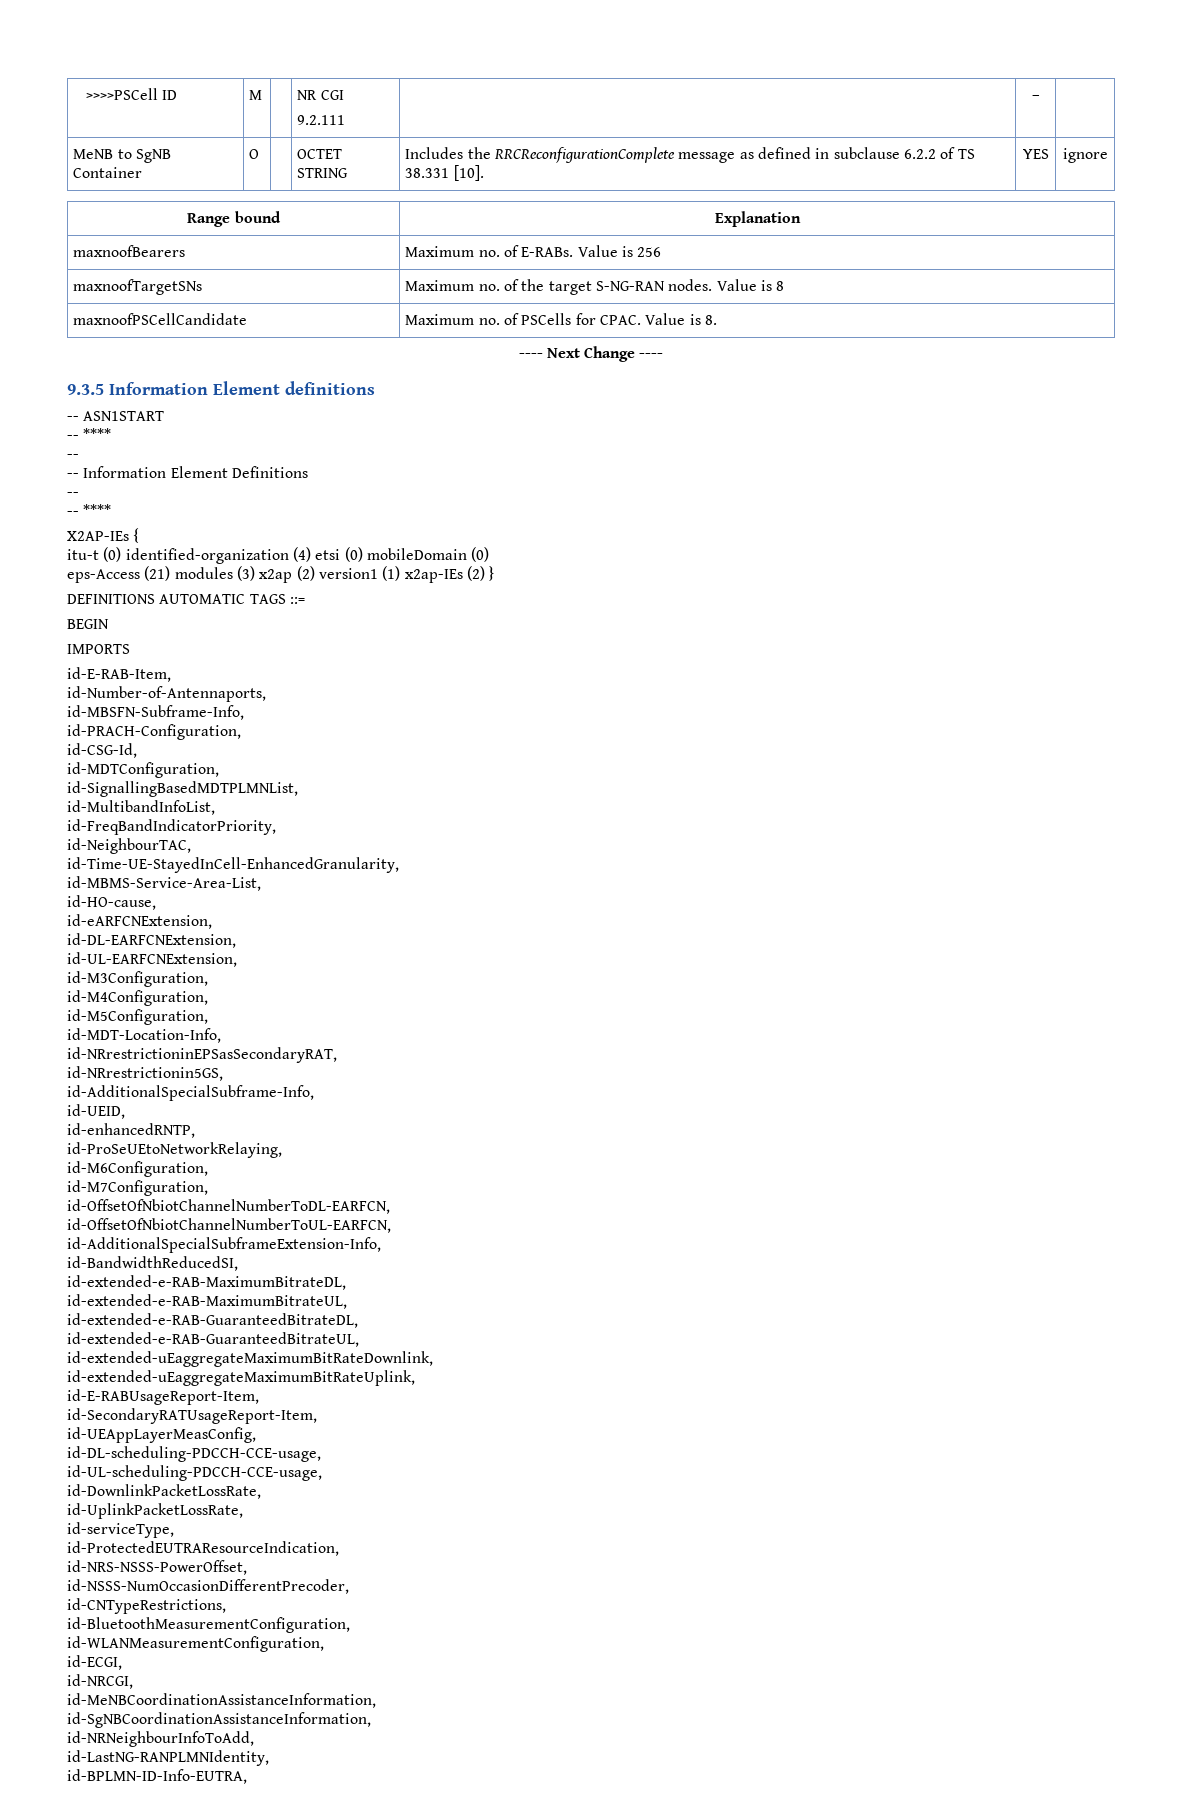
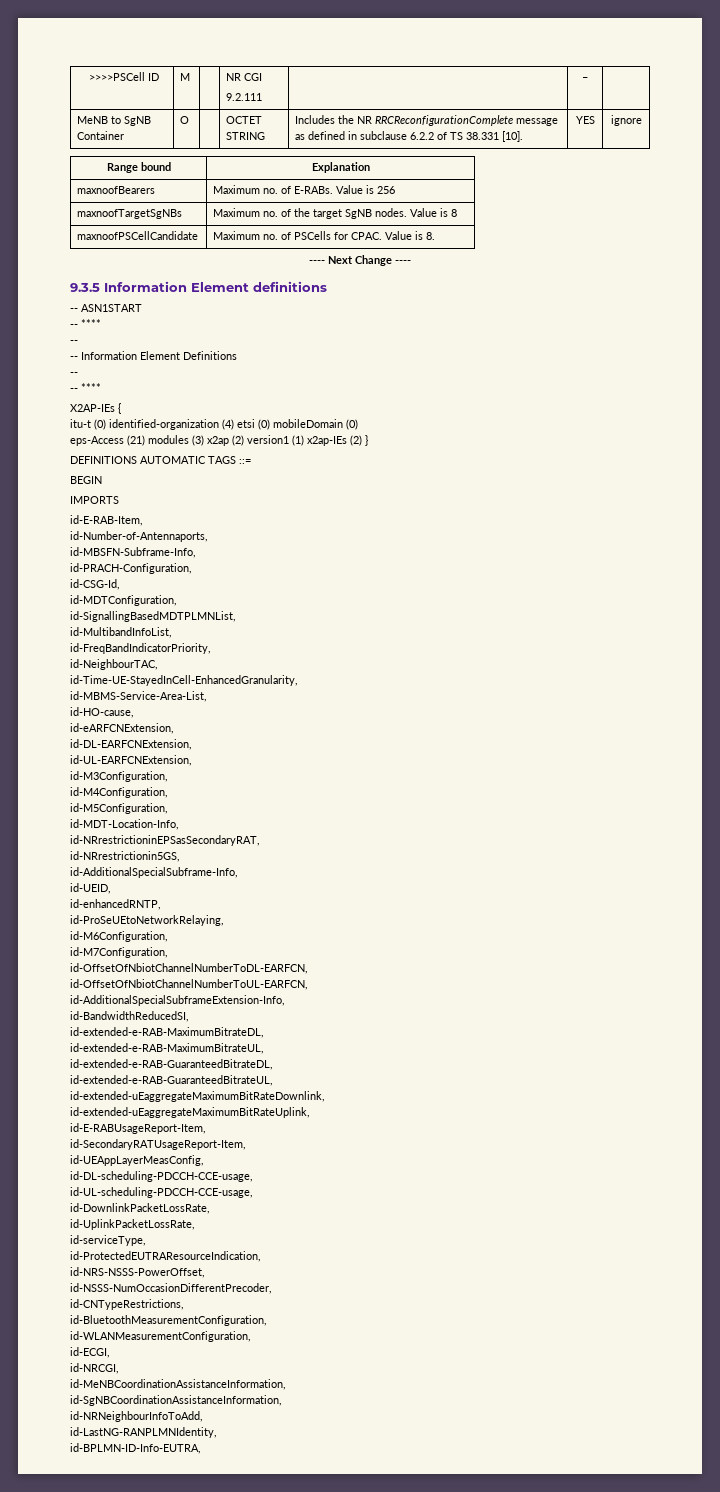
(491, 153) none -> [357,116,373,124] NR
[73,279,203,295] maxnoofTargetSNs -> [77,209,183,219] maxnoofTargetSgNBs
[596,281,666,291] S-NG-RAN -> [345,209,373,219] SgNB

